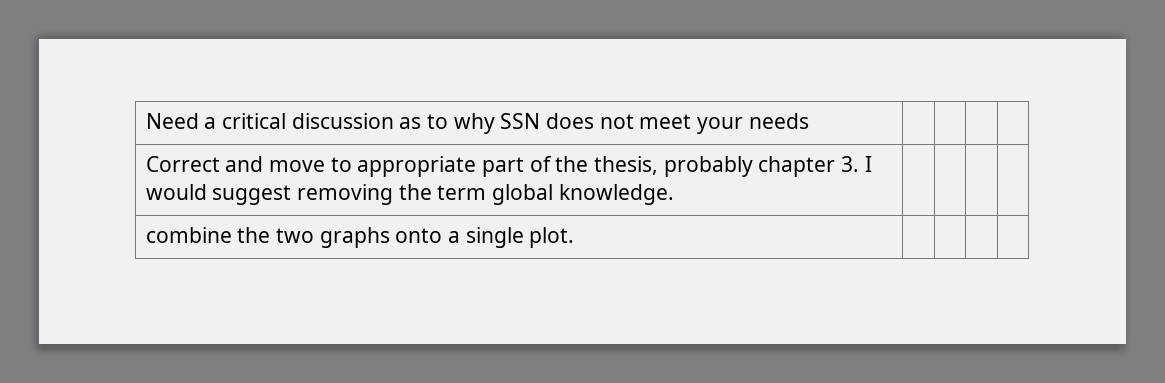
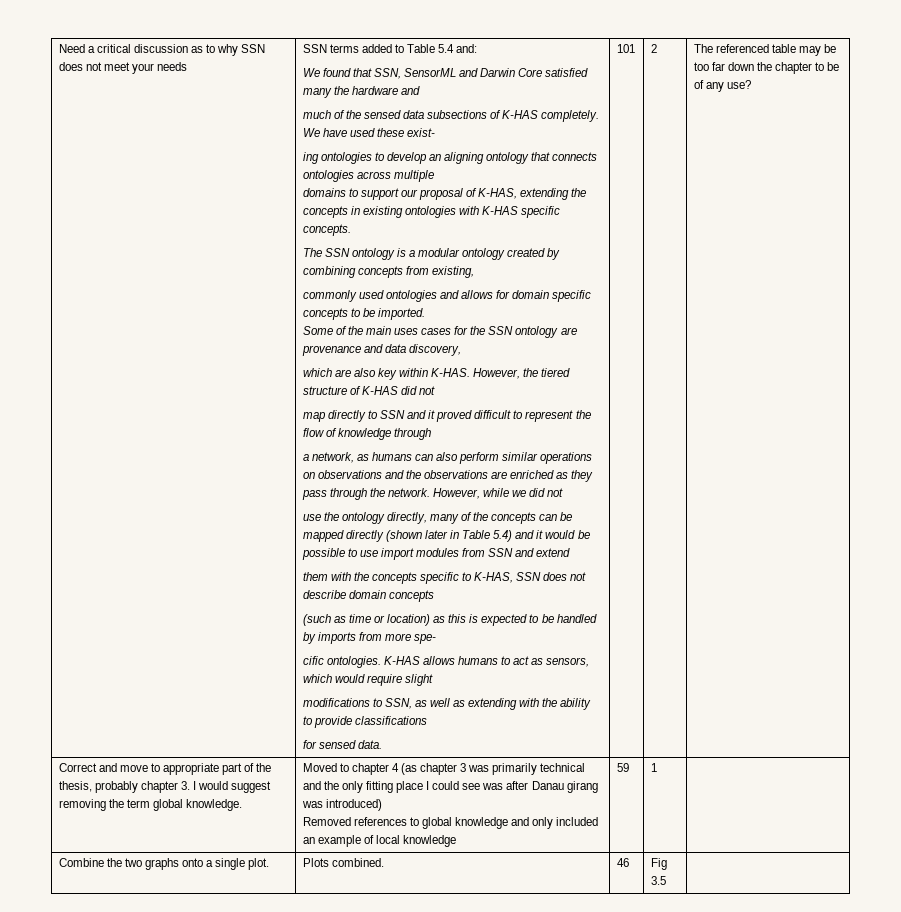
(809, 121) | | | -> [302,44,478,53] [302,68,589,79] [302,86,420,98] [302,110,600,122] [302,128,435,137] [302,152,598,164] [302,170,434,182] [302,188,587,200] [302,206,561,218] [302,224,351,236] [302,248,561,260] [302,266,474,278] [302,290,592,302] [302,308,425,320] [302,326,577,338] [301,344,461,356] [302,368,571,380] [302,386,435,395] [302,410,591,422] [302,428,431,440] [302,452,593,464] [302,470,594,482] [301,488,564,500] [302,512,573,524] [302,530,590,542] [301,548,571,560] [302,572,587,584] [302,590,434,602] [302,614,597,626] [302,632,436,644] [302,656,590,668] [302,674,433,686] [302,698,592,710] [302,716,427,728] [302,740,382,749] [616,44,635,53] [650,44,657,53] [693,44,836,56] [693,62,840,74] [693,80,751,92] SSN terms added to Table 5.4 and: // We found that SSN, SensorML and Darwin Core satisfied many the hardware and // much of the sensed data subsections of K-HAS completely. We have used these exist- // ing ontologies to develop an aligning ontology that connects ontologies across multiple // domains to support our proposal of K-HAS, extending the concepts in existing ontologies with K-HAS specific concepts. // The SSN ontology is a modular ontology created by combining concepts from existing, // commonly used ontologies and allows for domain specific concepts to be imported. // Some of the main uses cases for the SSN ontology are provenance and data discovery, // which are also key within K-HAS. However, the tiered structure of K-HAS did not // map directly to SSN and it proved difficult to represent the flow of knowledge through // a network, as humans can also perform similar operations on observations and the observations are enriched as they pass through the network. However, while we did not // use the ontology directly, many of the concepts can be mapped directly (shown later in Table 5.4) and it would be possible to use import modules from SSN and extend // them with the concepts specific to K-HAS, SSN does not describe domain concepts // (such as time or location) as this is expected to be handled by imports from more spe- // cific ontologies. K-HAS allows humans to act as sensors, which would require slight // modifications to SSN, as well as extending with the ability to provide classifications // for sensed data. | 101 | 2 | The referenced table may be too far down the chapter to be of any use?
[145,227,232,243] | | | // combine -> [302,763,586,775] [302,781,598,793] [301,799,382,811] [302,817,599,829] [302,835,456,847] [616,763,629,772] [650,763,657,772] [58,858,104,867] Moved to chapter 4 (as chapter 3 was primarily technical and the only fitting place I could see was after Danau girang was introduced) // Removed references to global knowledge and only included an example of local knowledge | 59 | 1 | // Combine
(575, 237) | | -> [302,858,384,867] [616,858,629,867] [650,858,667,870] [650,876,666,885] Plots combined. | 46 | Fig 3.5

